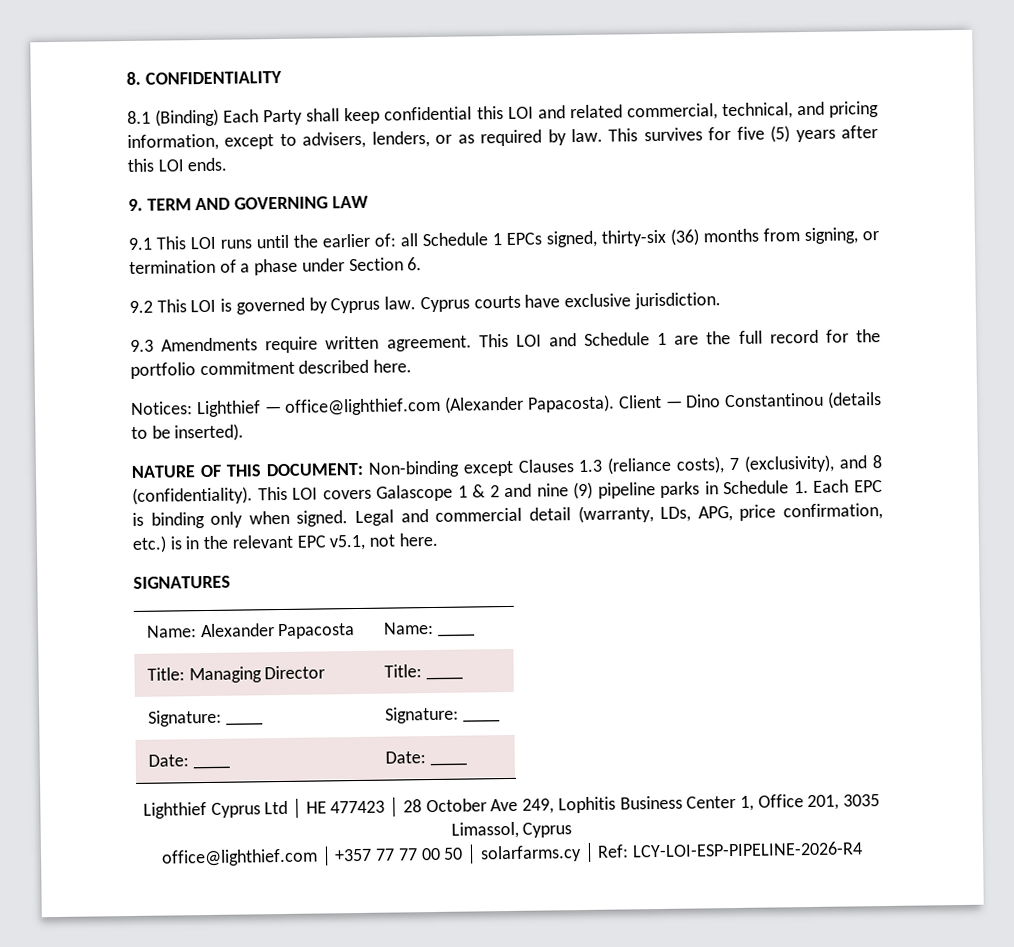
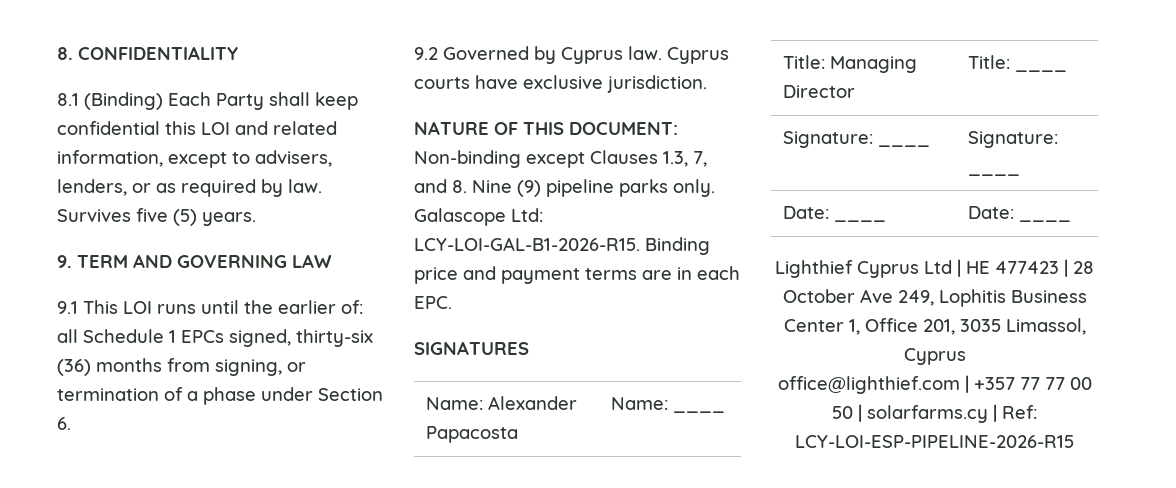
[626,101,879,121] commercial, technical, and pricing -> (337, 128) none
[608,125,878,143] [127,157,228,173] This survives for five (5) years after this LOI ends. -> [57,208,256,226] Survives five (5) years.
[156,297,305,315] This LOI is governed -> [443,46,529,60] Governed
[130,329,881,354] [130,359,413,379] [131,391,882,418] [131,423,245,442] // 9.3 Amendments require written agreement. This LOI and Schedule 1 are the full record for the portfolio commitment described here. // Notices: Lighthief — office@lighthief.com (Alexander Papacosta). Client — Dino Constantinou (details to be inserted). -> (707, 84) none
[578,454,882,475] [132,479,883,505] [132,503,884,529] [132,532,438,553] 1.3 (reliance costs), 7 (exclusivity), and 8 (confidentiality). This LOI covers Galascope 1 & 2 and nine (9) pipeline parks in Schedule 1. Each EPC is binding only when signed. Legal and commercial detail (warranty, LDs, APG, price confirmation, etc.) is in the relevant EPC v5.1, not here. -> [663,151,707,167] [414,179,715,197] [414,208,543,226] [414,237,710,255] [414,266,740,284] [414,296,452,309] 1.3, 7, and 8. Nine (9) pipeline parks only. Galascope Ltd: LCY-LOI-GAL-B1-2026-R15. Binding price and payment terms are in each EPC.
[292,798,303,818] │ -> [957,259,961,277] |
[389,797,400,817] │ -> [1064,259,1068,277] |
[320,846,332,866] │ -> [964,375,969,393] |
[466,841,863,864] │ solarfarms.cy │ Ref: LCY-LOI-ESP-PIPELINE-2026-R4 -> [858,404,1037,423] [795,435,1074,448] | solarfarms.cy | Ref: LCY-LOI-ESP-PIPELINE-2026-R15

